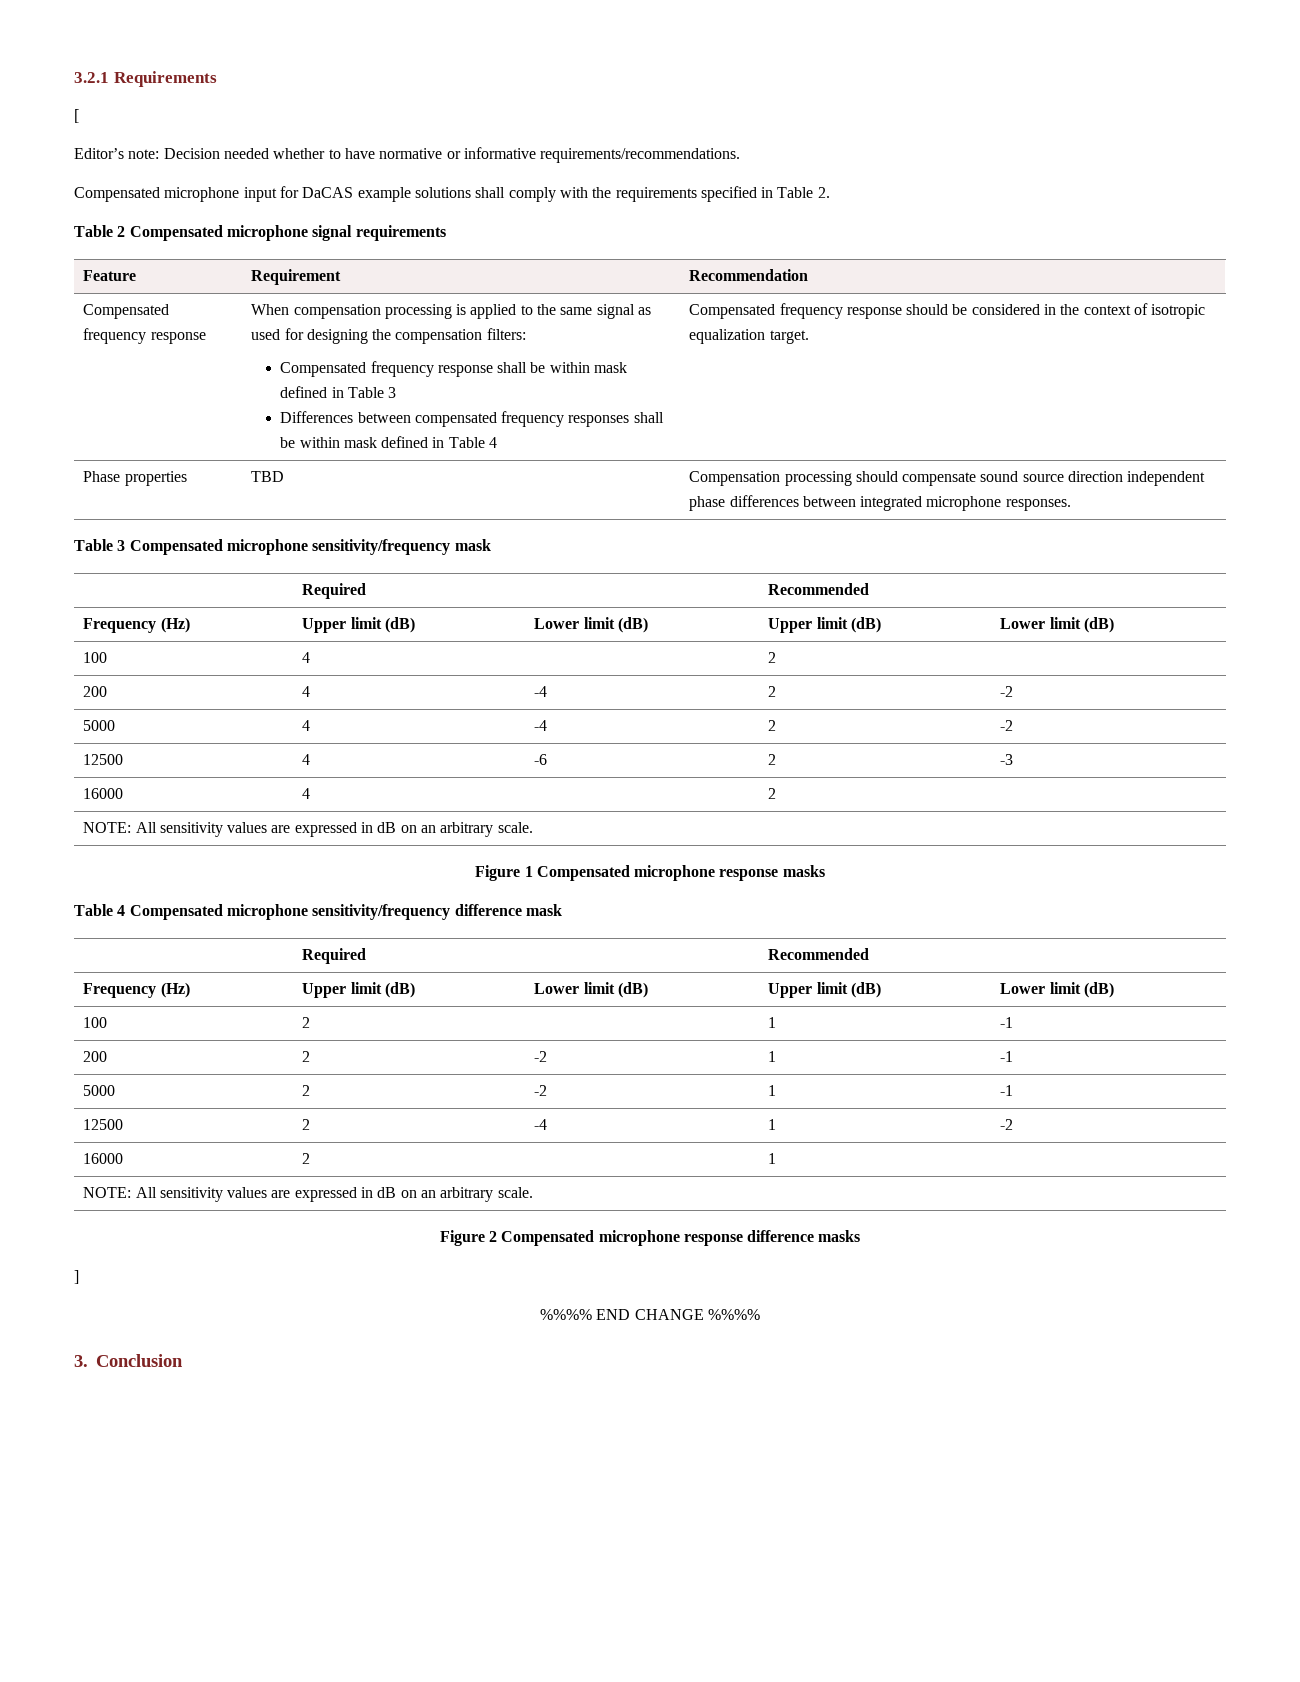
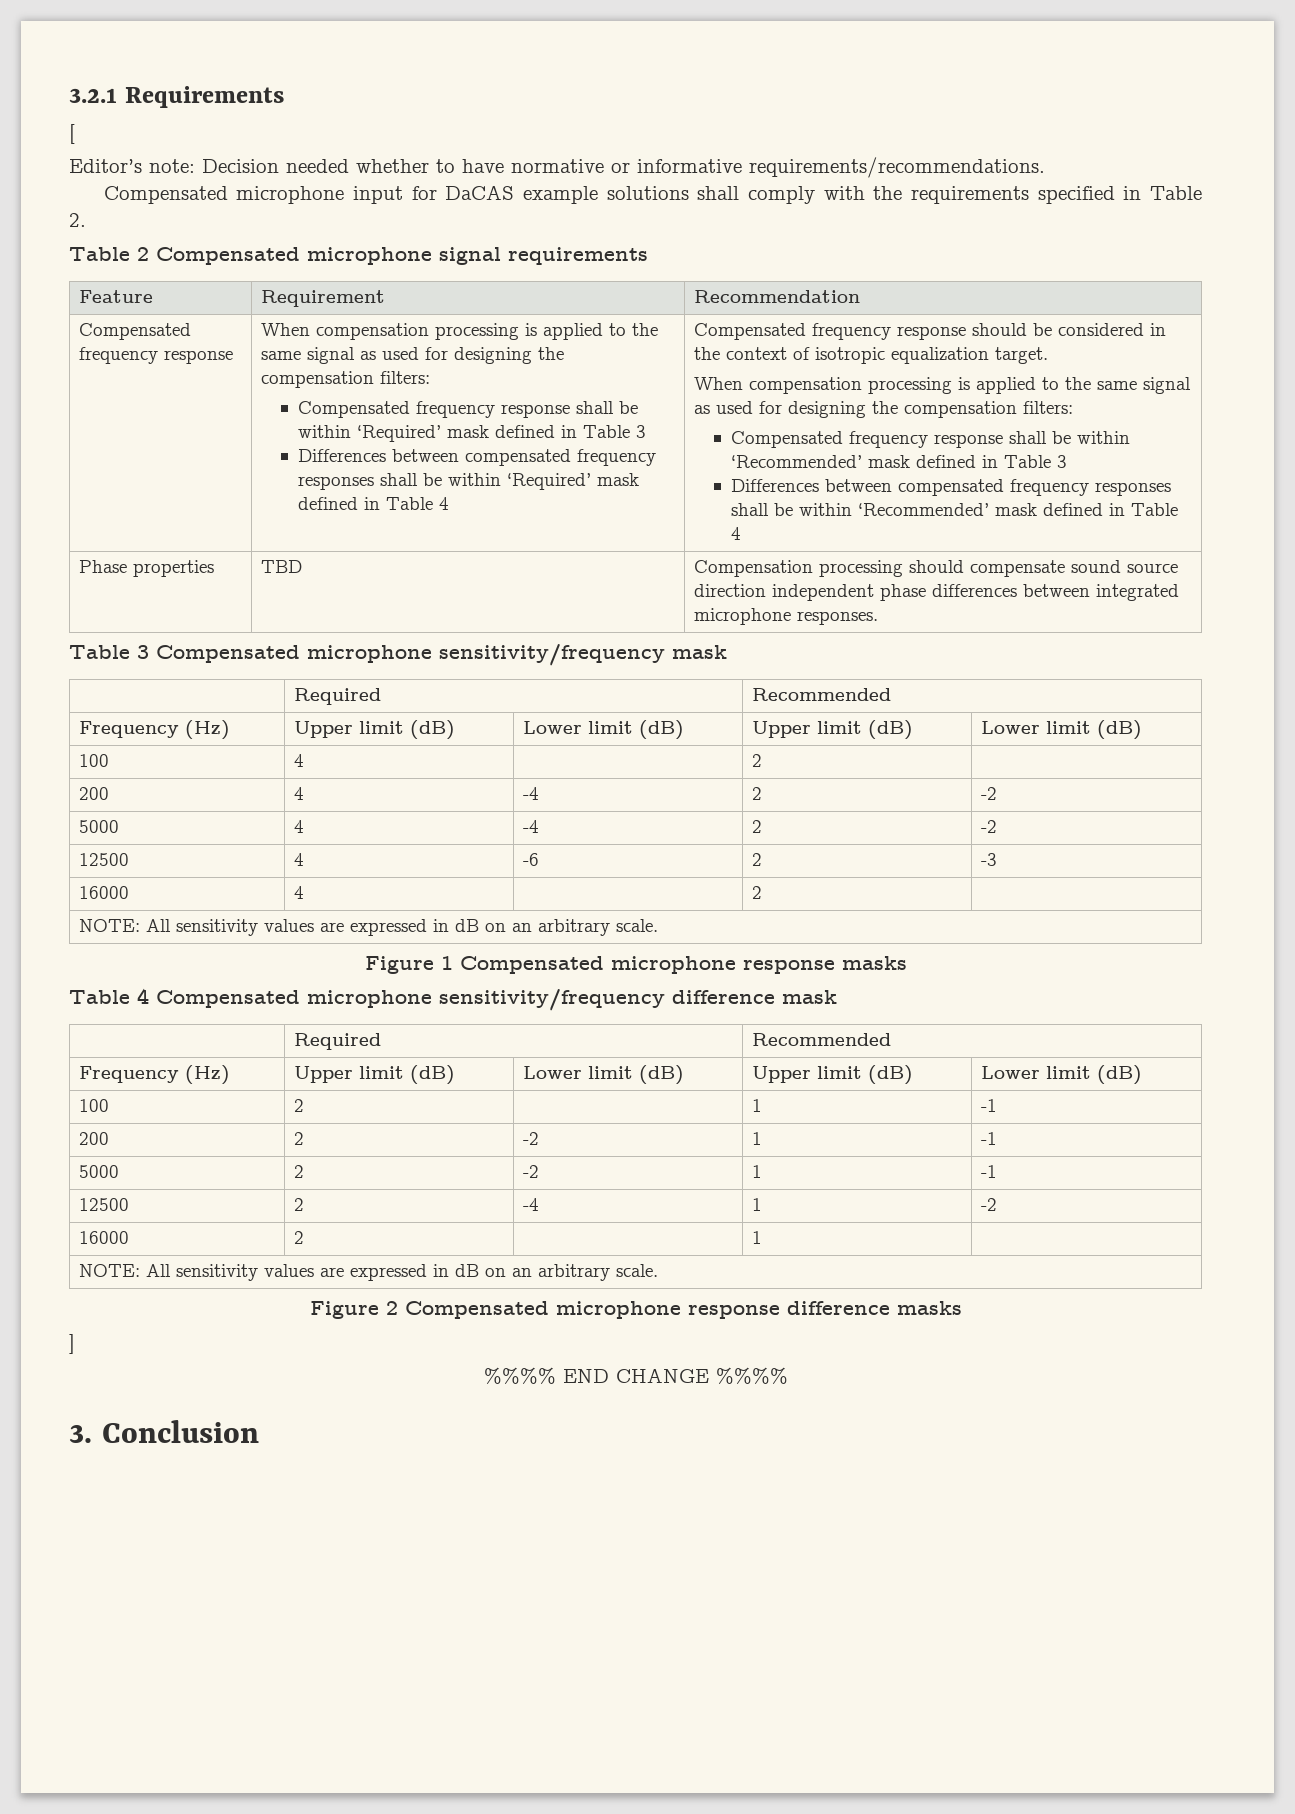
(590, 367) none -> [356,425,441,442] ‘Required’
(340, 442) none -> [506,473,591,490] ‘Required’
(809, 337) none -> [694,377,1192,394] [694,401,1074,418] [730,431,1130,448] [730,455,1067,468] [730,479,1171,496] [730,503,1178,516] [730,527,741,540] // When compensation processing is applied to the same signal as used for designing the compensation filters: // Compensated frequency response shall be within ‘Recommended’ mask defined in Table 3 // Differences between compensated frequency responses shall be within ‘Recommended’ mask defined in Table 4

